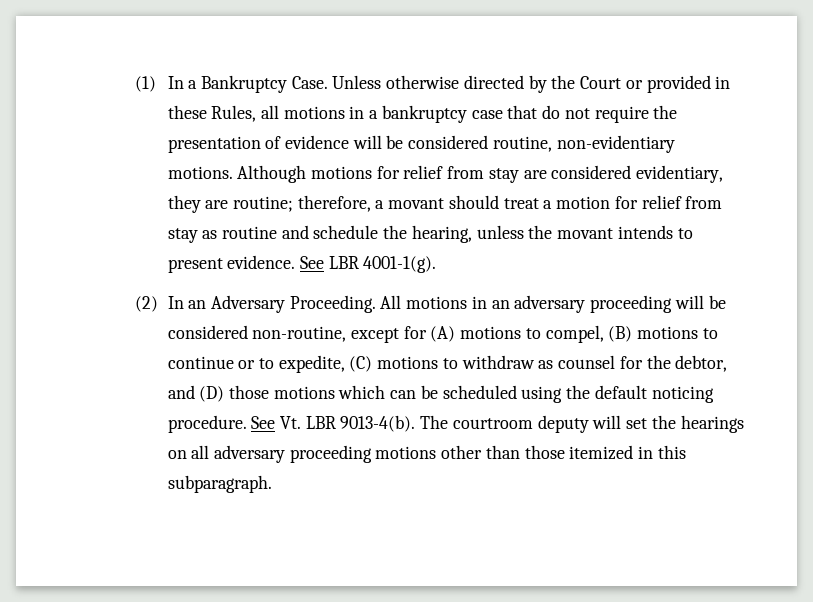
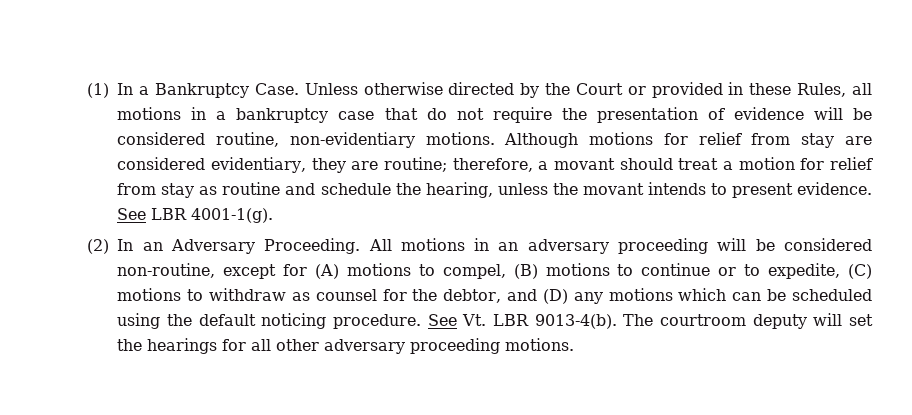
[228,385,269,399] those -> [573,292,603,304] any
[167,445,686,463] [167,475,272,493] on all adversary proceeding motions other than those itemized in this subparagraph. -> [222,338,575,354] for all other adversary proceeding motions.

